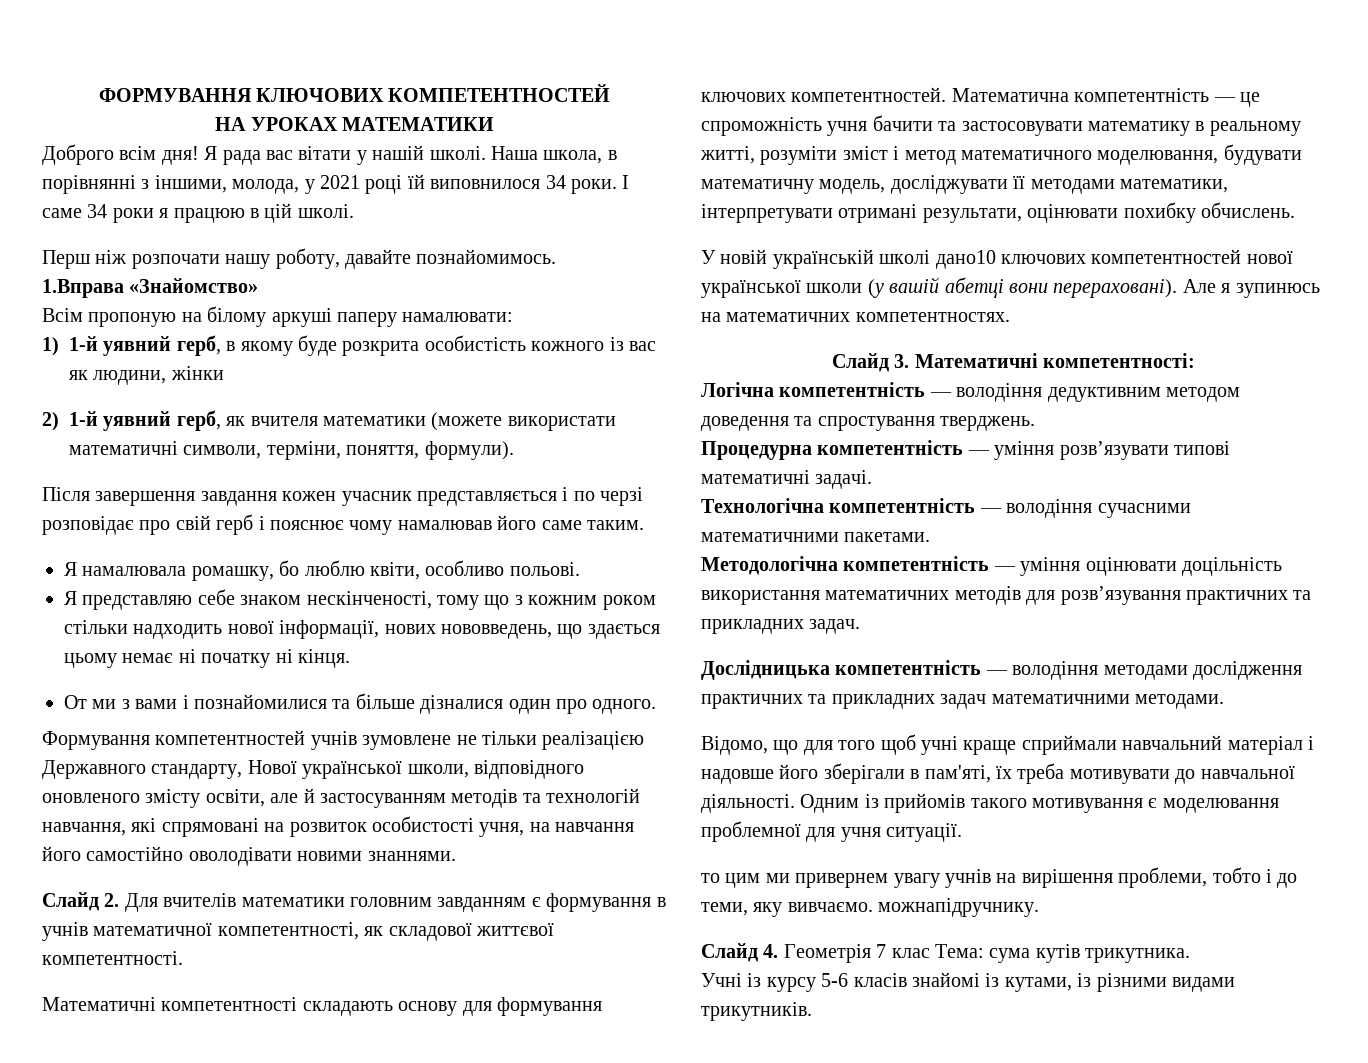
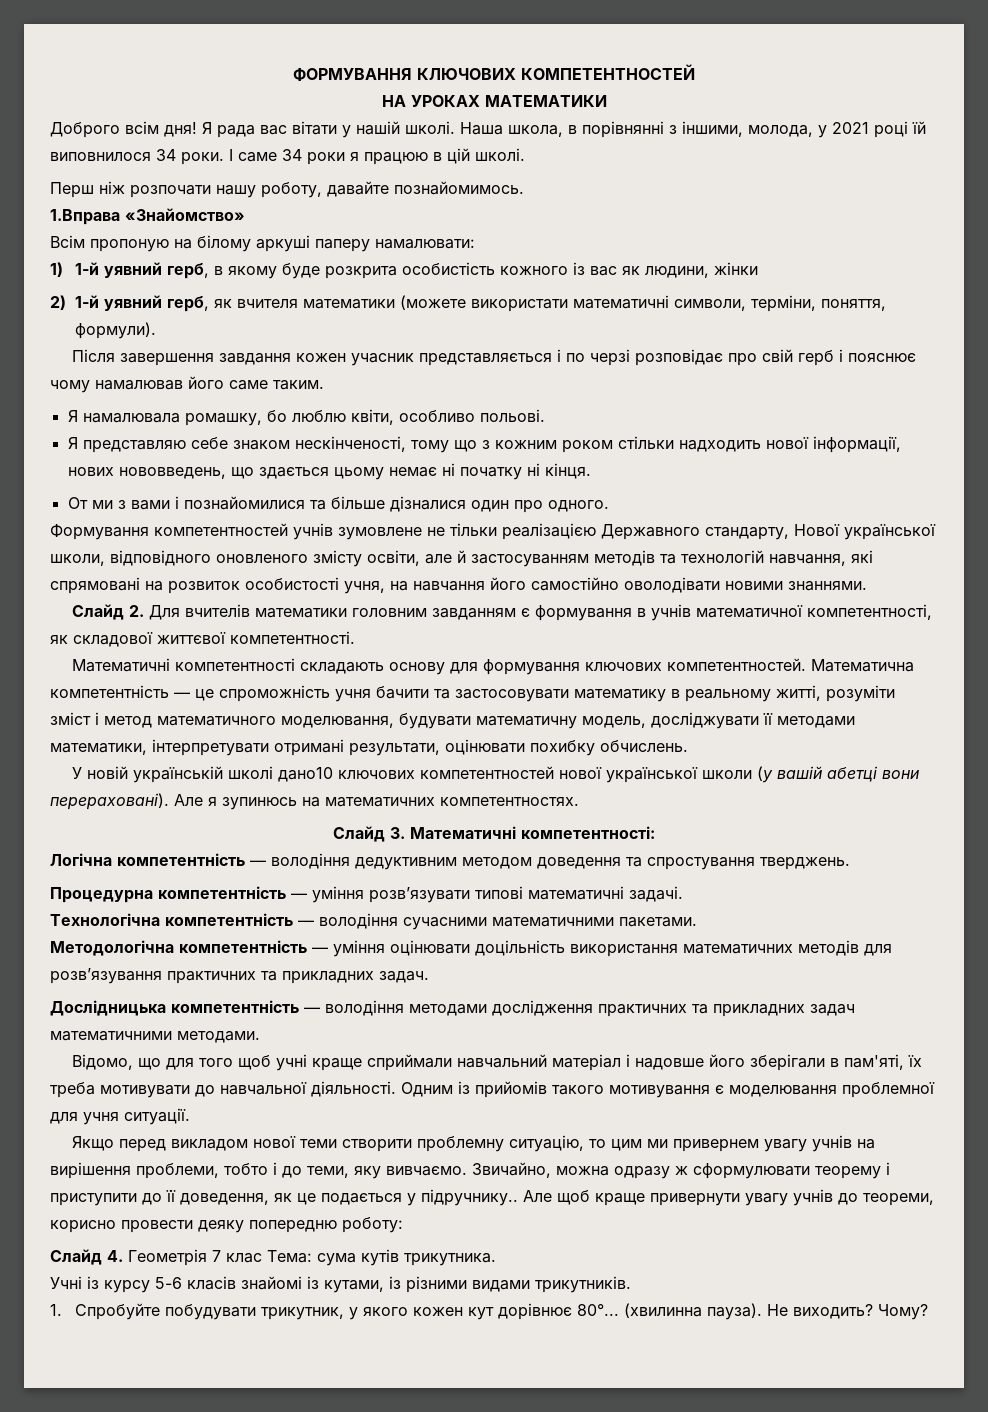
(963, 832) none -> [71,1135,584,1152] Якщо перед викладом нової теми створити проблемну ситуацію,
[878,898,1040,917] можнапідручнику. -> [472,1162,890,1179] [50,1189,934,1206] [50,1217,403,1233] Звичайно, можна одразу ж сформулювати теорему і приступити до її доведення, як це подається у підручнику.. Але щоб краще привернути увагу учнів до теореми, корисно провести деяку попередню роботу:
(812, 1011) none -> [50,1303,928,1320] // 1. Спробуйте побудувати трикутник, у якого кожен кут дорівнює 80°... (хвилинна пауза). Не виходить? Чому?

